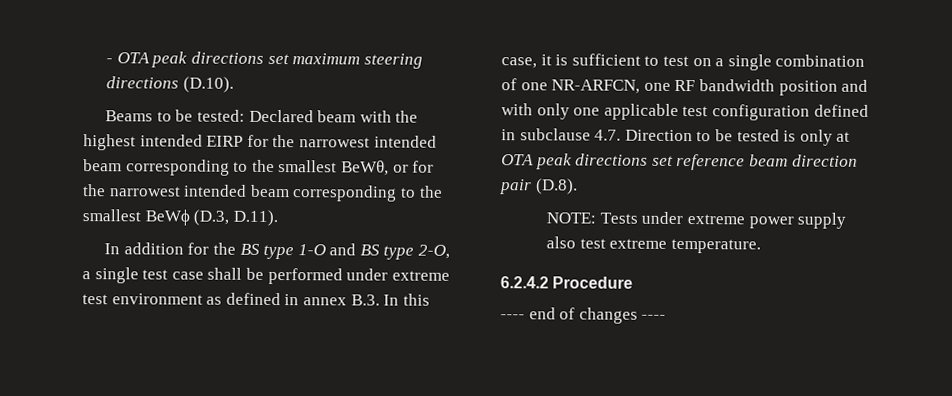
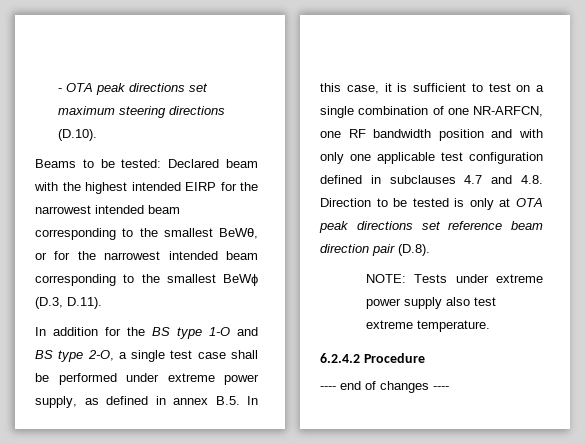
[82,293,203,305] test environment -> [224,374,259,385] [35,396,77,408] power supply,
[350,294,380,306] B.3. -> [215,396,240,405] B.5.
[519,128,622,141] subclause 4.7. -> [389,175,543,184] subclauses 4.7 and 4.8.

